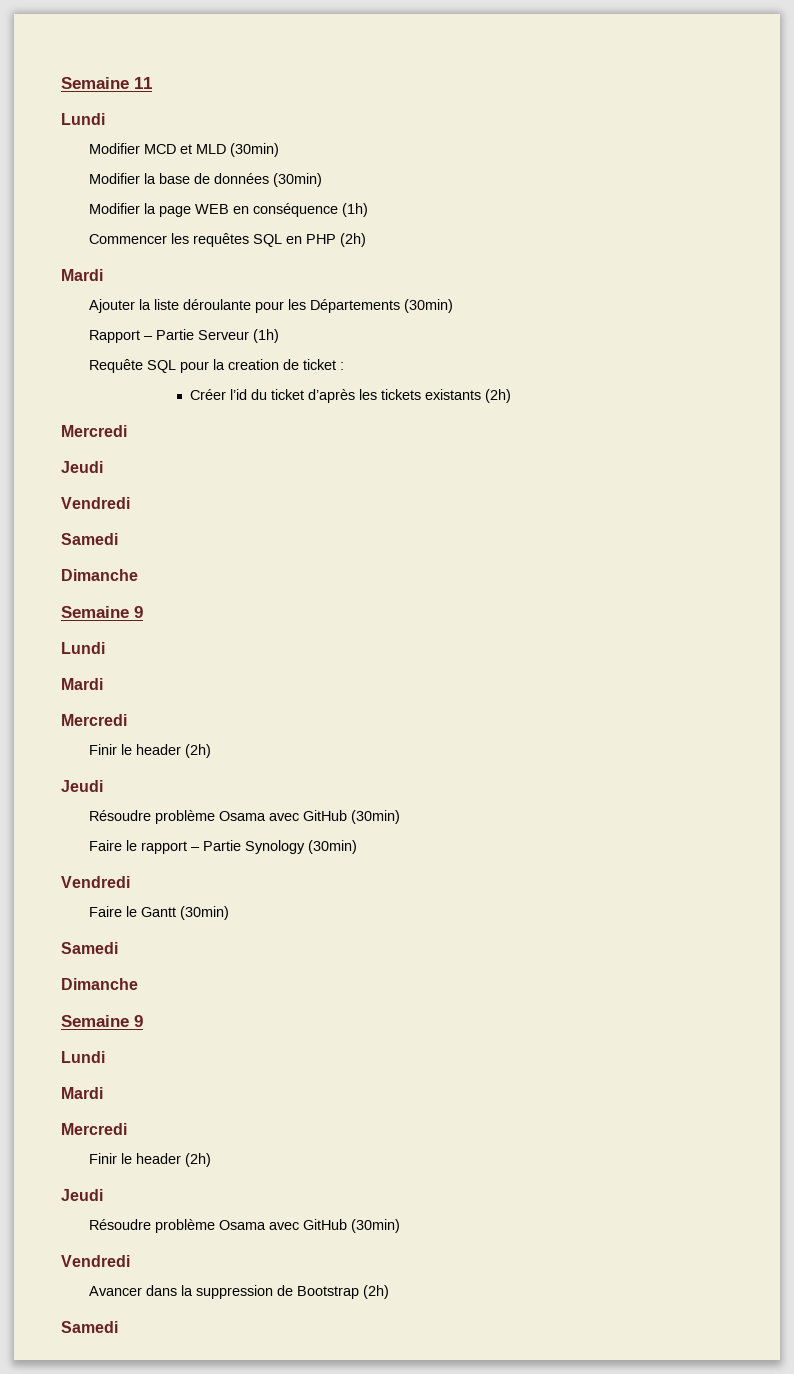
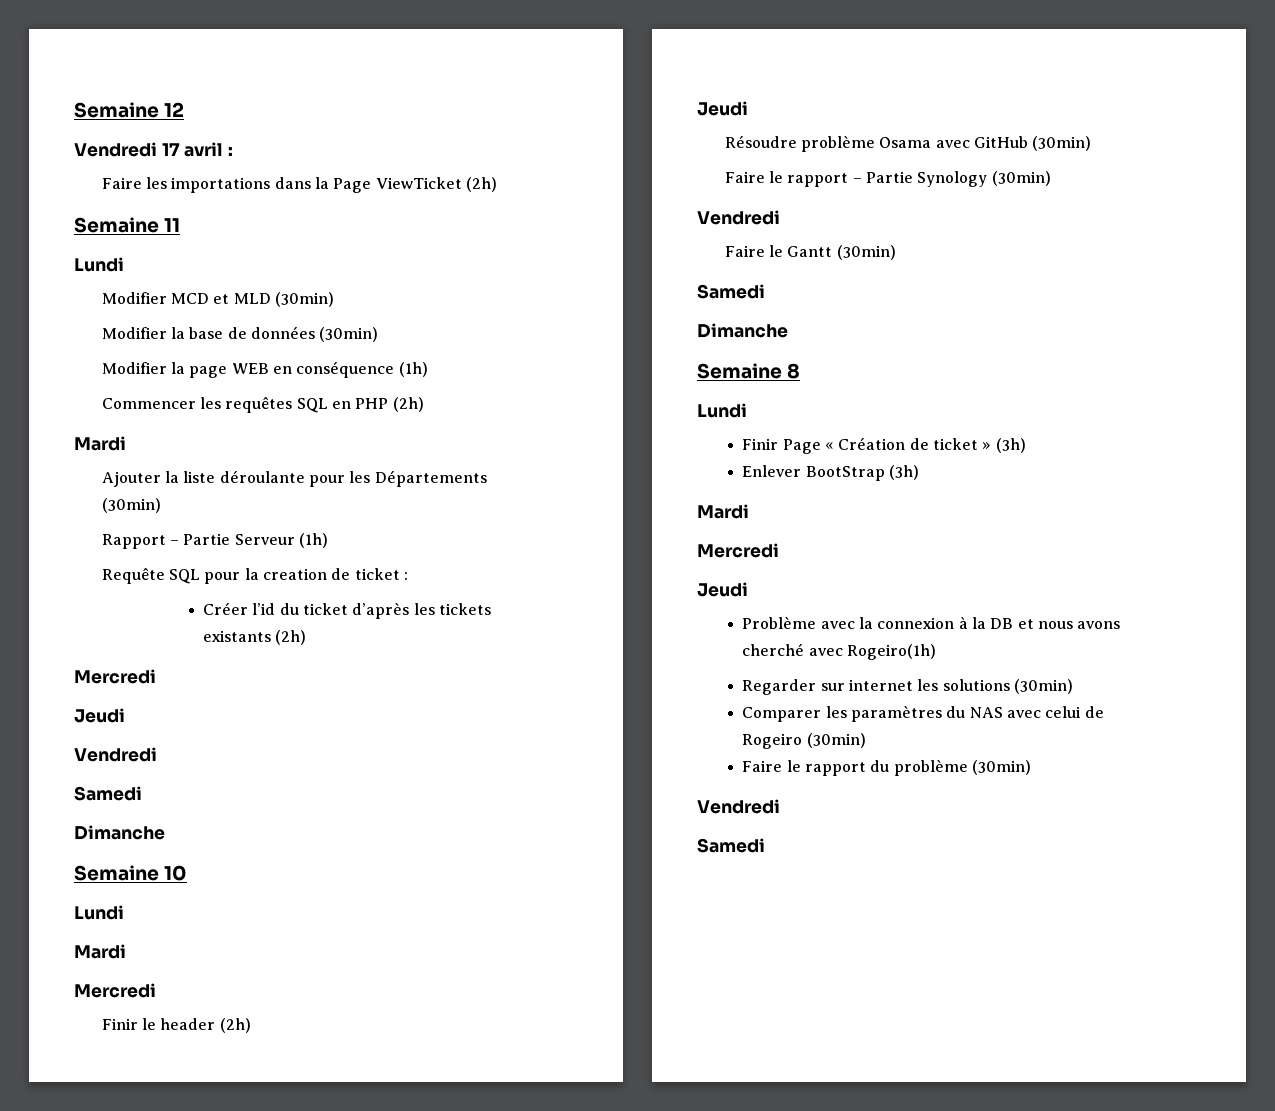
[61,77,129,89] Semaine -> [74,102,185,118] [74,142,234,157] [101,177,498,193] [74,217,159,233] Semaine 12 // Vendredi 17 avril : // Faire les importations dans la Page ViewTicket (2h) // Semaine
[134,606,143,618] 9 -> [164,865,188,881] 10
[134,1015,143,1027] [61,1051,105,1063] [61,1087,103,1099] [61,1123,127,1135] [89,1153,212,1167] [61,1189,103,1201] [89,1219,401,1233] [61,1255,130,1267] [89,1285,390,1299] 9 // Lundi // Mardi // Mercredi // Finir le header (2h) // Jeudi // Résoudre problème Osama avec GitHub (30min) // Vendredi // Avancer dans la suppression de Bootstrap (2h) -> [787,363,801,379] [697,403,747,418] [742,437,1026,454] [742,465,920,481] [697,504,749,519] [697,543,779,558] [697,582,748,597] [742,616,1121,629] [742,643,937,660] [742,679,1074,695] [742,706,1104,722] [742,733,866,749] [742,760,1032,776] [697,799,780,814] 8 // Lundi // Finir Page « Création de ticket » (3h) // Enlever BootStrap (3h) // Mardi // Mercredi // Jeudi // Problème avec la connexion à la DB et nous avons cherché avec Rogeiro(1h) // Regarder sur internet les solutions (30min) // Comparer les paramètres du NAS avec celui de Rogeiro (30min) // Faire le rapport du problème (30min) // Vendredi

